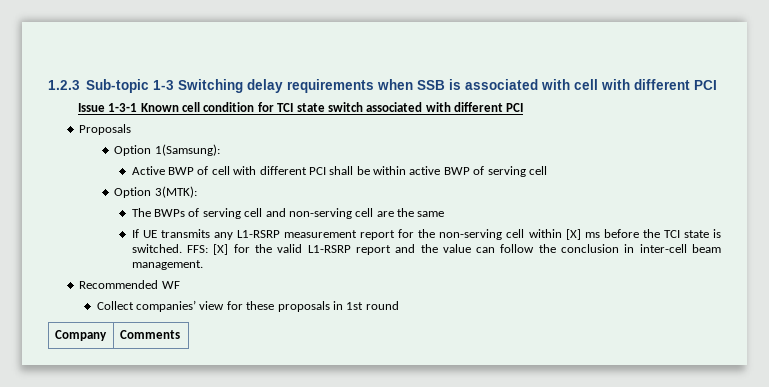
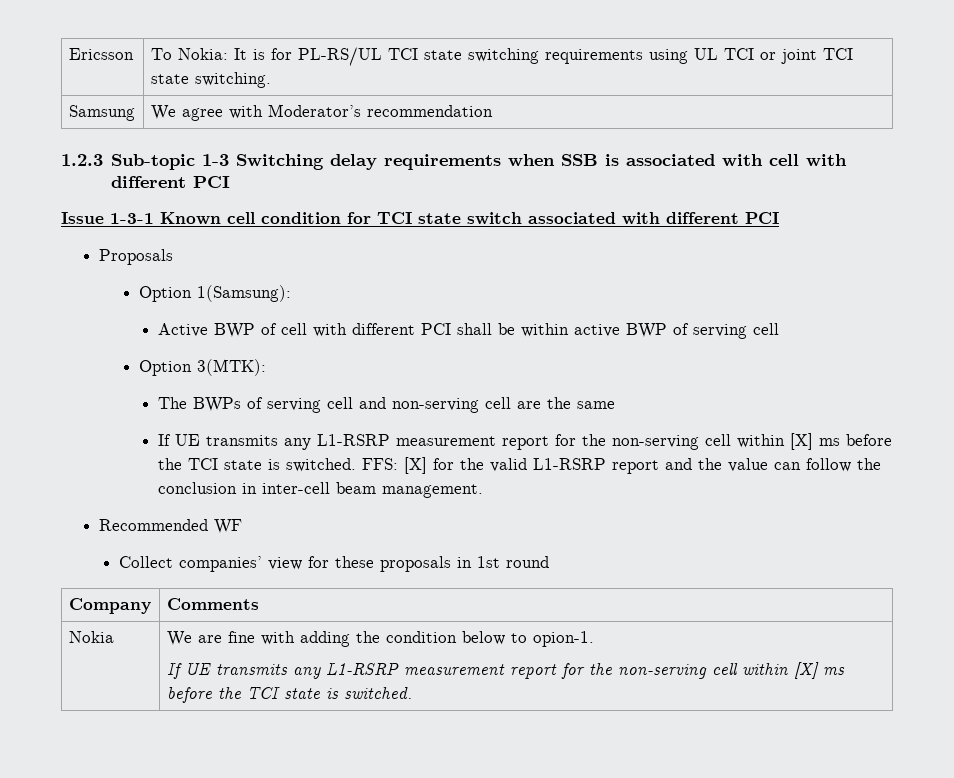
(48, 85) none -> [68,48,134,60] [150,47,853,66] [150,72,271,88] [68,105,135,121] [150,104,493,121] Ericsson | To Nokia: It is for PL-RS/UL TCI state switching requirements using UL TCI or joint TCI state switching. // Samsung | We agree with Moderator’s recommendation //
(180, 334) none -> [68,631,114,643] [166,631,594,647] [166,662,845,679] [166,687,412,703] // Nokia | We are fine with adding the condition below to opion-1. // If UE transmits any L1-RSRP measurement report for the non-serving cell within [X] ms before the TCI state is switched.

